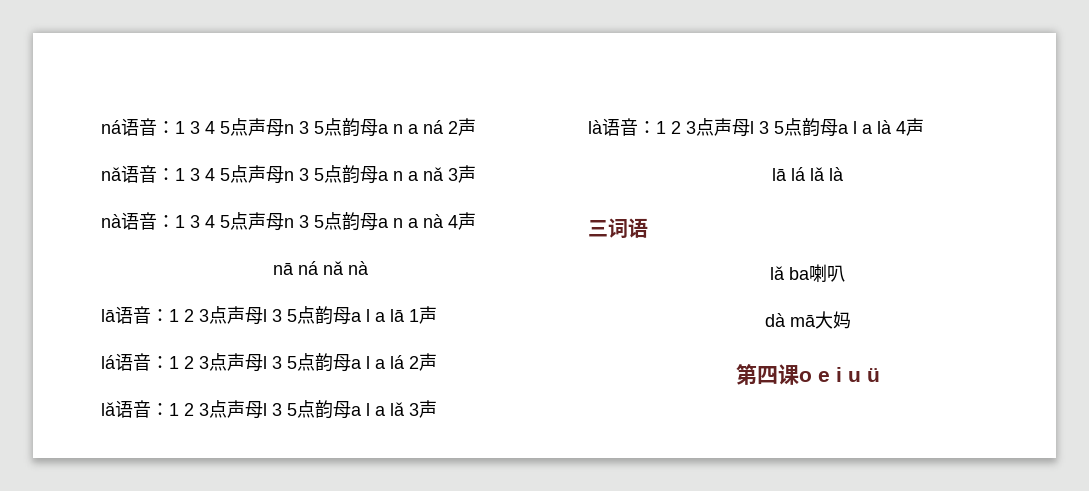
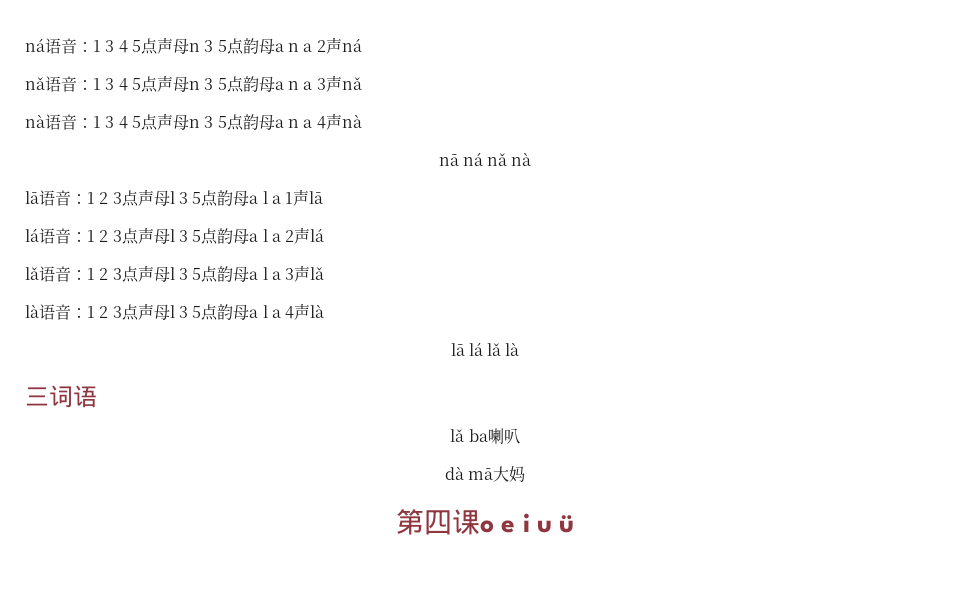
[423,118,476,136] ná 2声 -> [316,37,362,54] 2声ná
[423,165,476,183] nǎ 3声 -> [316,75,362,92] 3声nǎ
[423,212,476,230] nà 4声 -> [316,113,362,130] 4声nà
[390,309,405,322] lā -> (281, 199) none
(437, 315) none -> [309,191,324,204] lā
[390,353,437,371] lá 2声 -> [285,227,325,244] 2声lá
[390,400,437,418] lǎ 3声 -> [285,265,325,282] 3声lǎ
[877,118,924,136] là 4声 -> [285,303,325,320] 4声là

